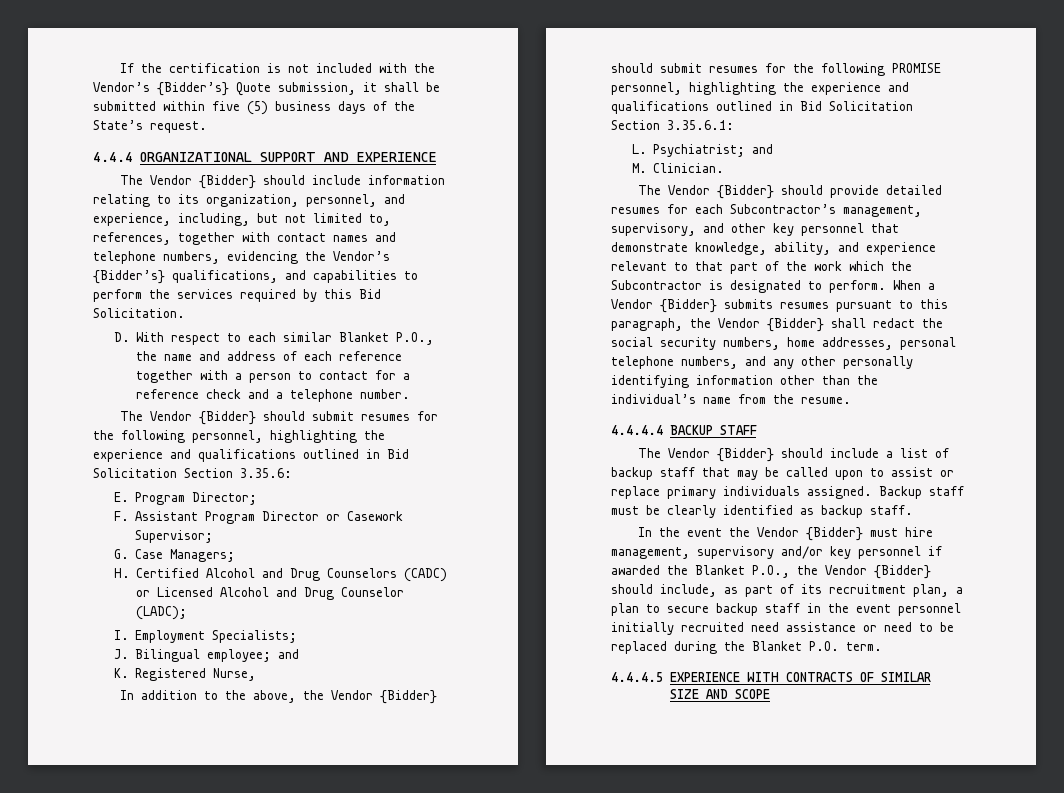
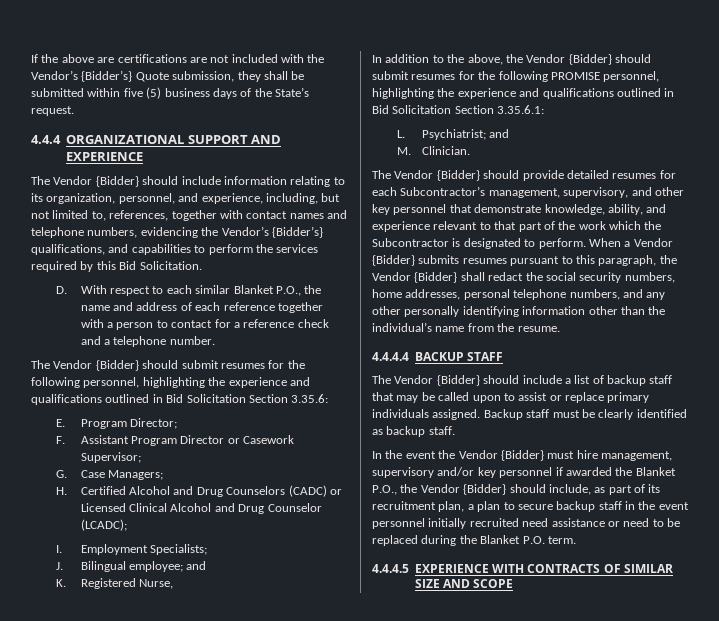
[169,63,282,73] certification is -> [61,54,207,63] above are certifications are
[363,82,377,92] it -> [237,71,261,82] they
(214, 592) none -> [129,503,168,512] Clinical
[136,606,188,620] (LADC); -> [80,519,127,531] (LCADC);

